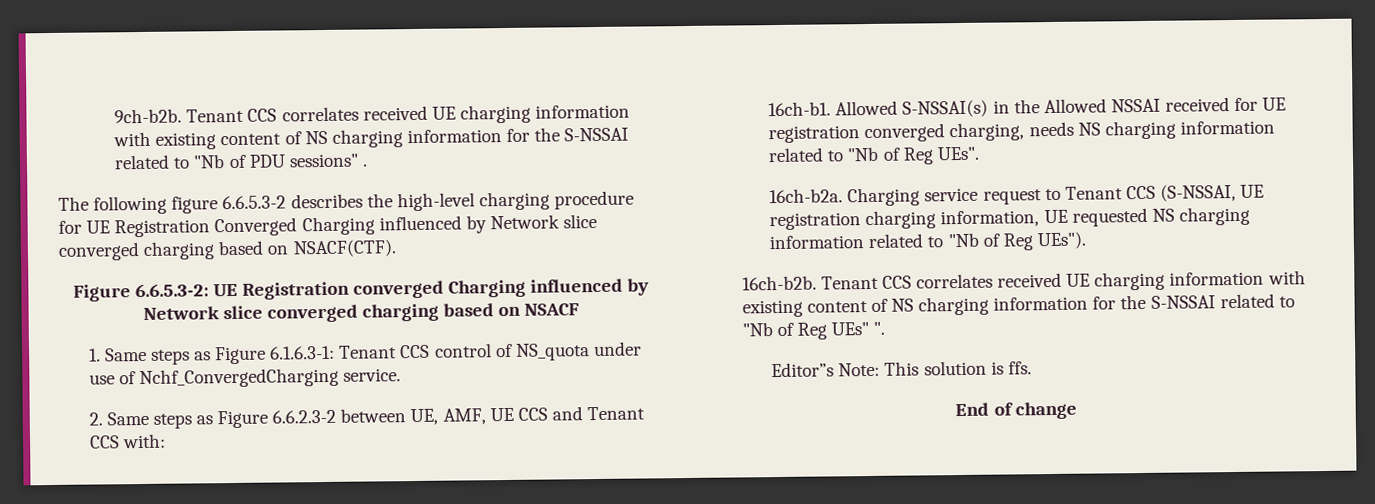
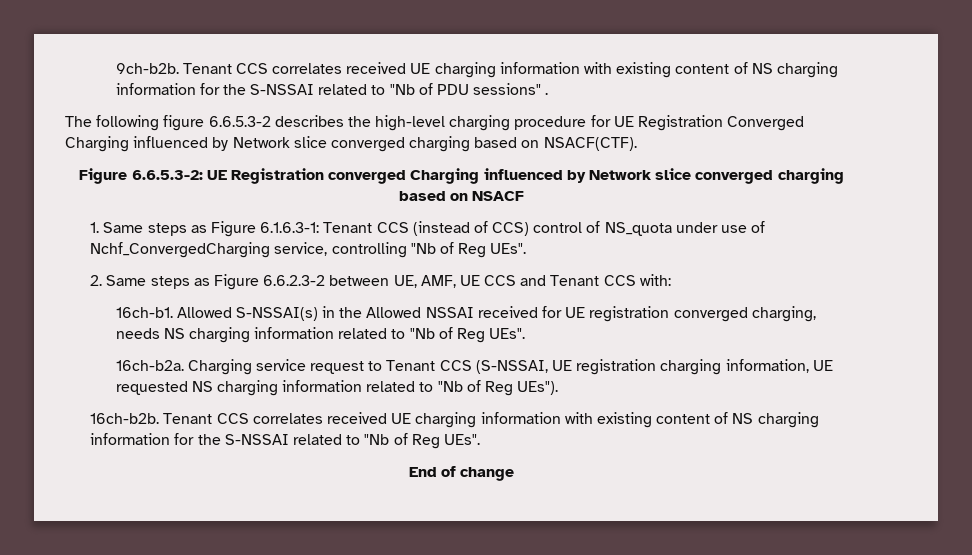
(431, 351) none -> [412,221,530,236] (instead of CCS)
[342,368,401,382] service. -> [274,242,527,258] service, controlling "Nb of Reg UEs".
[830,321,886,336] [771,360,1032,378] UEs" ". // Editor”s Note: This solution is ffs. -> [443,434,480,445] UEs".

